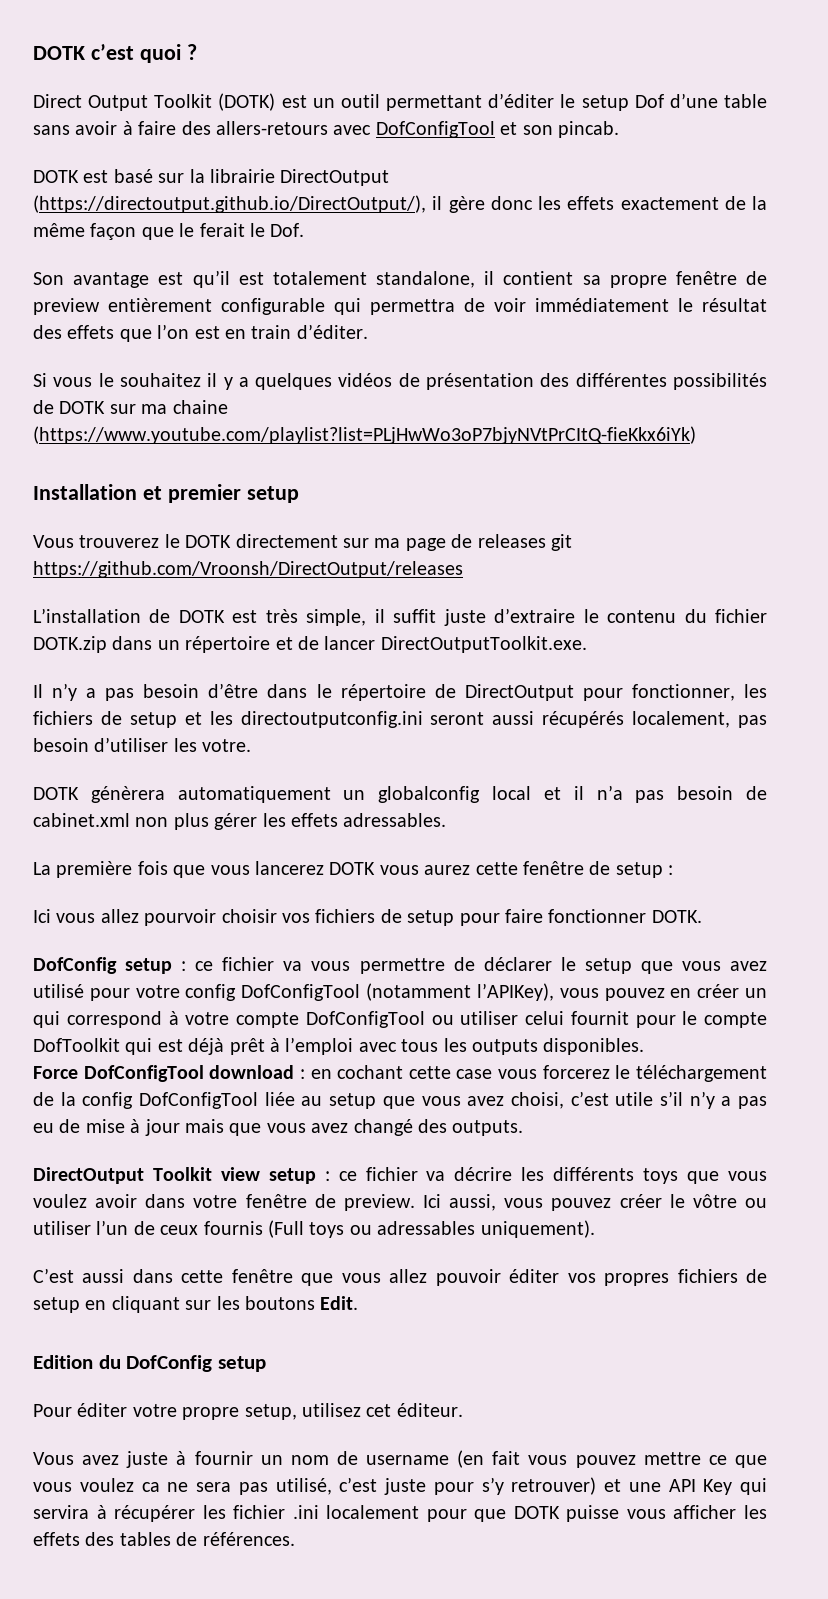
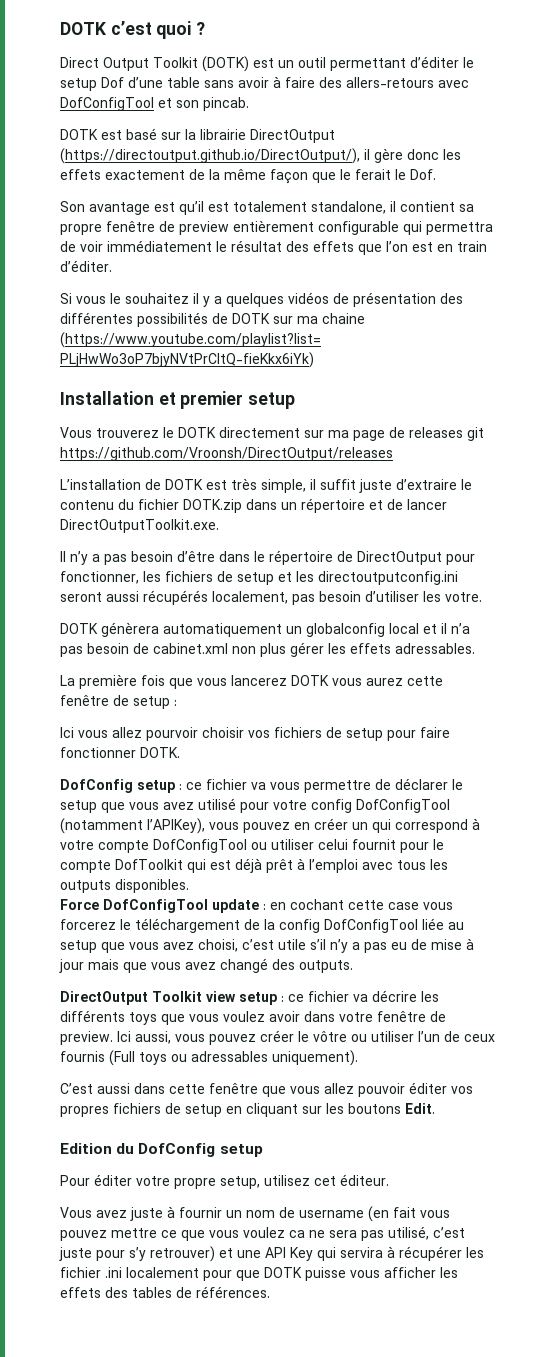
[209,1065,295,1079] download -> [212,899,259,913] update

